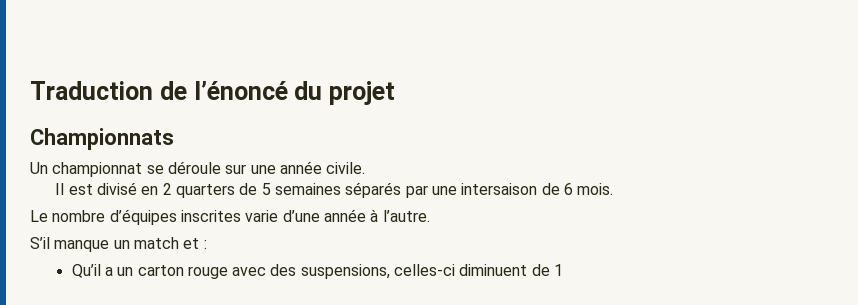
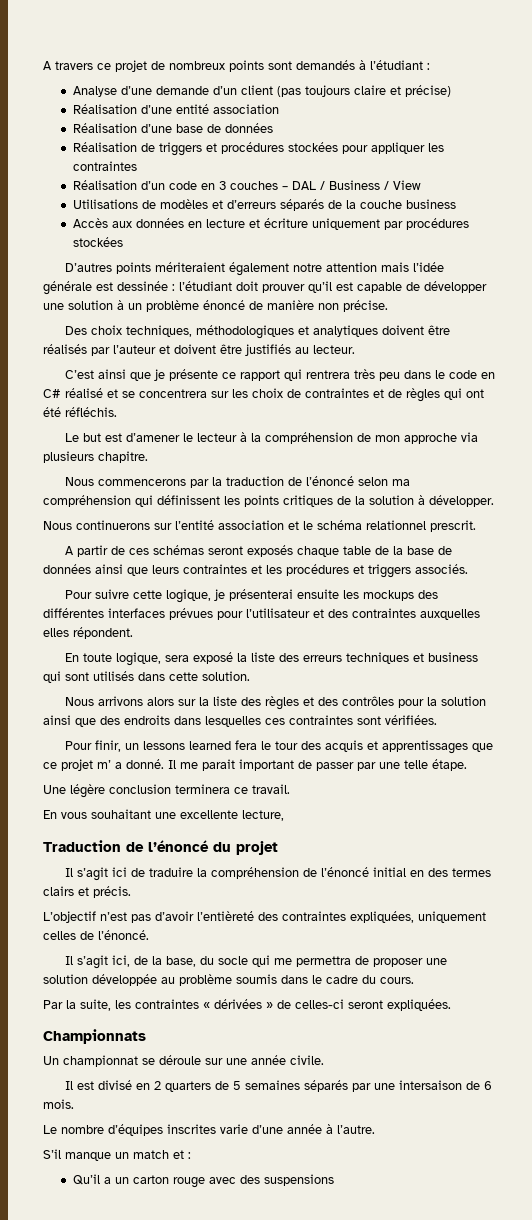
(30, 90) none -> [43,60,430,72] [72,85,451,97] [72,104,279,114] [72,123,273,133] [72,142,444,156] [72,161,137,171] [72,180,421,190] [72,199,456,211] [72,218,469,230] [72,237,123,247] [64,262,444,276] [43,281,487,295] [43,300,388,312] [64,325,450,339] [43,344,355,356] [64,369,495,381] [43,388,484,402] [43,407,117,417] [64,432,478,444] [43,451,148,463] [64,476,410,488] [43,495,494,507] [43,520,476,532] [64,545,452,557] [43,564,468,578] [64,589,438,603] [43,608,480,620] [43,627,133,639] [64,652,478,666] [43,671,250,683] [64,696,486,710] [43,715,437,727] [64,740,493,754] [43,759,467,771] [43,784,290,798] [43,809,284,821] A travers ce projet de nombreux points sont demandés à l’étudiant : // Analyse d’une demande d’un client (pas toujours claire et précise) // Réalisation d’une entité association // Réalisation d’une base de données // Réalisation de triggers et procédures stockées pour appliquer les contraintes // Réalisation d’un code en 3 couches – DAL / Business / View // Utilisations de modèles et d’erreurs séparés de la couche business // Accès aux données en lecture et écriture uniquement par procédures stockées // D’autres points mériteraient également notre attention mais l’idée générale est dessinée : l’étudiant doit prouver qu’il est capable de développer une solution à un problème énoncé de manière non précise. // Des choix techniques, méthodologiques et analytiques doivent être réalisés par l’auteur et doivent être justifiés au lecteur. // C’est ainsi que je présente ce rapport qui rentrera très peu dans le code en C# réalisé et se concentrera sur les choix de contraintes et de règles qui ont été réfléchis. // Le but est d’amener le lecteur à la compréhension de mon approche via plusieurs chapitre. // Nous commencerons par la traduction de l’énoncé selon ma compréhension qui définissent les points critiques de la solution à développer. // Nous continuerons sur l’entité association et le schéma relationnel prescrit. // A partir de ces schémas seront exposés chaque table de la base de données ainsi que leurs contraintes et les procédures et triggers associés. // Pour suivre cette logique, je présenterai ensuite les mockups des différentes interfaces prévues pour l’utilisateur et des contraintes auxquelles elles répondent. // En toute logique, sera exposé la liste des erreurs techniques et business qui sont utilisés dans cette solution. // Nous arrivons alors sur la liste des règles et des contrôles pour la solution ainsi que des endroits dans lesquelles ces contraintes sont vérifiées. // Pour finir, un lessons learned fera le tour des acquis et apprentissages que ce projet m’ a donné. Il me parait important de passer par une telle étape. // Une légère conclusion terminera ce travail. // En vous souhaitant une excellente lecture, //
(395, 93) none -> [64,867,491,881] [43,886,131,898] [43,911,486,923] [43,930,149,940] [64,955,447,969] [43,974,414,986] [43,999,451,1011] // Il s’agit ici de traduire la compréhension de l’énoncé initial en des termes clairs et précis. // L’objectif n’est pas d’avoir l’entièreté des contraintes expliquées, uniquement celles de l’énoncé. // Il s’agit ici, de la base, du socle qui me permettra de proposer une solution développée au problème soumis dans le cadre du cours. // Par la suite, les contraintes « dérivées » de celles-ci seront expliquées.
[300,264,564,279] suspensions, celles-ci diminuent de 1 -> [263,1174,334,1186] suspensions

